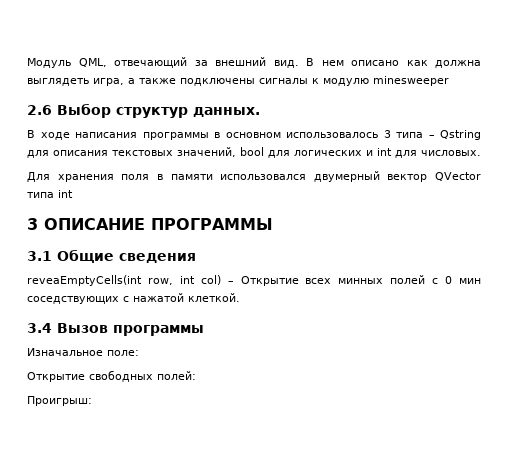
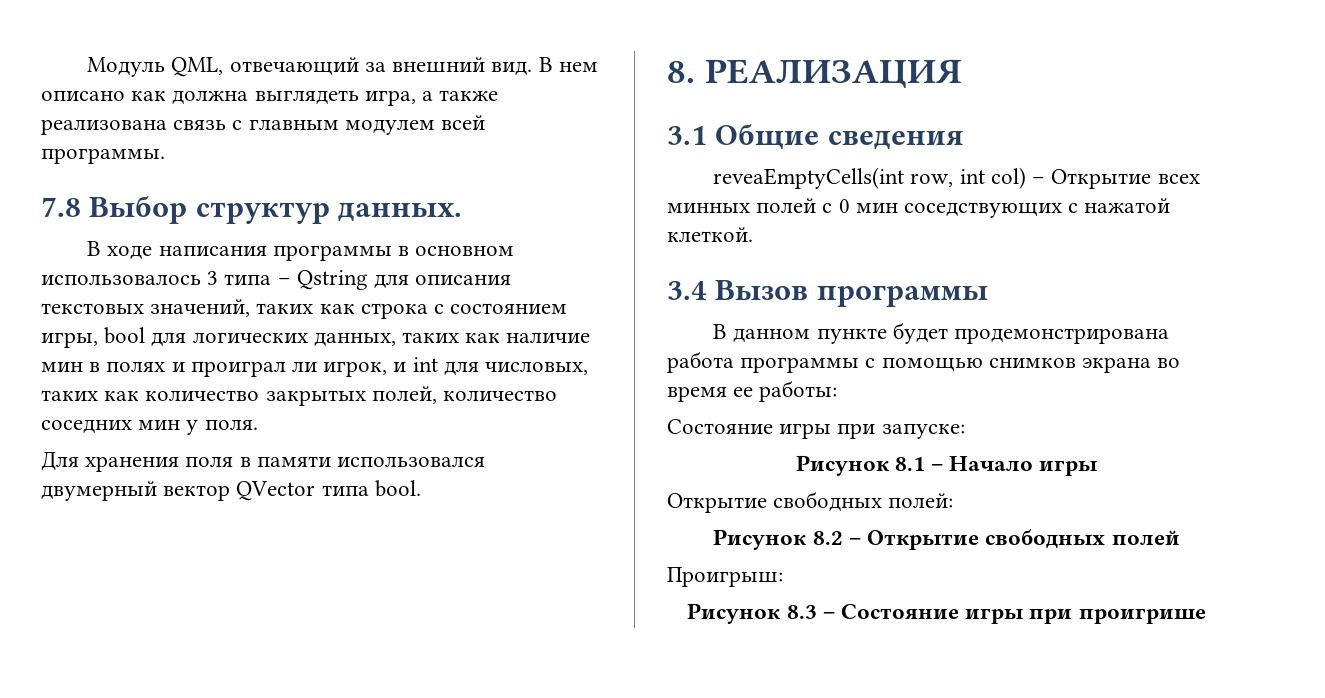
[180,76,449,86] [27,105,52,115] подключены сигналы к модулю minesweeper // 2.6 -> [41,115,486,135] [41,148,165,164] [41,197,81,217] реализована связь с главным модулем всей программы. // 7.8
[240,147,481,158] bool для логических и int для числовых. -> [256,303,568,319] [41,327,591,348] [41,357,589,377] [41,386,558,406] [41,419,258,435] таких как строка с состоянием игры, bool для логических данных, таких как наличие мин в полях и проиграл ли игрок, и int для числовых, таких как количество закрытых полей, количество соседних мин у поля.
[58,190,73,198] [27,218,273,230] int // 3 ОПИСАНИЕ ПРОГРАММЫ -> [374,480,421,497] [667,59,962,89] bool. // 8. РЕАЛИЗАЦИЯ
[27,348,139,356] [27,370,196,382] [27,396,92,406] Изначальное поле: // Открытие свободных полей: // Проигрыш: -> [713,322,1170,344] [667,351,1181,373] [667,380,838,402] [667,419,965,439] [795,455,1098,476] [667,491,954,513] [713,529,1180,550] [667,567,783,587] [687,603,1206,624] В данном пункте будет продемонстрирована работа программы с помощью снимков экрана во время ее работы: // Состояние игры при запуске: // Рисунок 8.1 – Начало игры // Открытие свободных полей: // Рисунок 8.2 – Открытие свободных полей // Проигрыш: // Рисунок 8.3 – Состояние игры при проигрише

